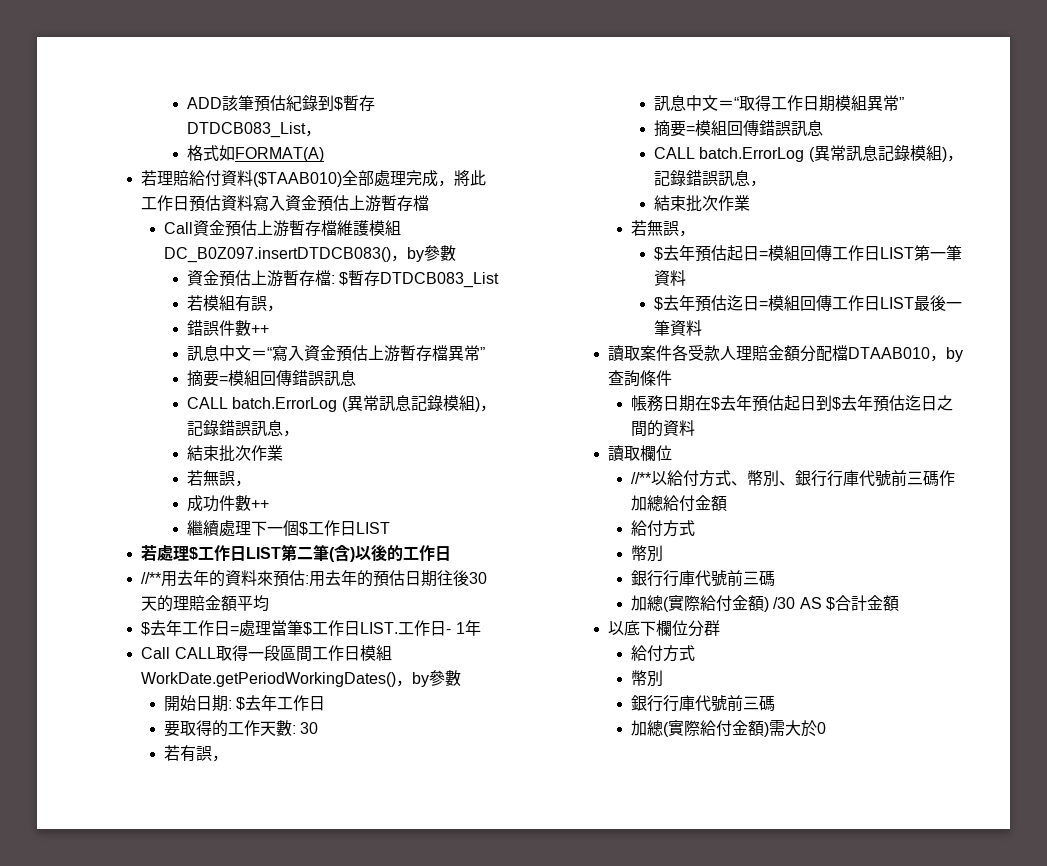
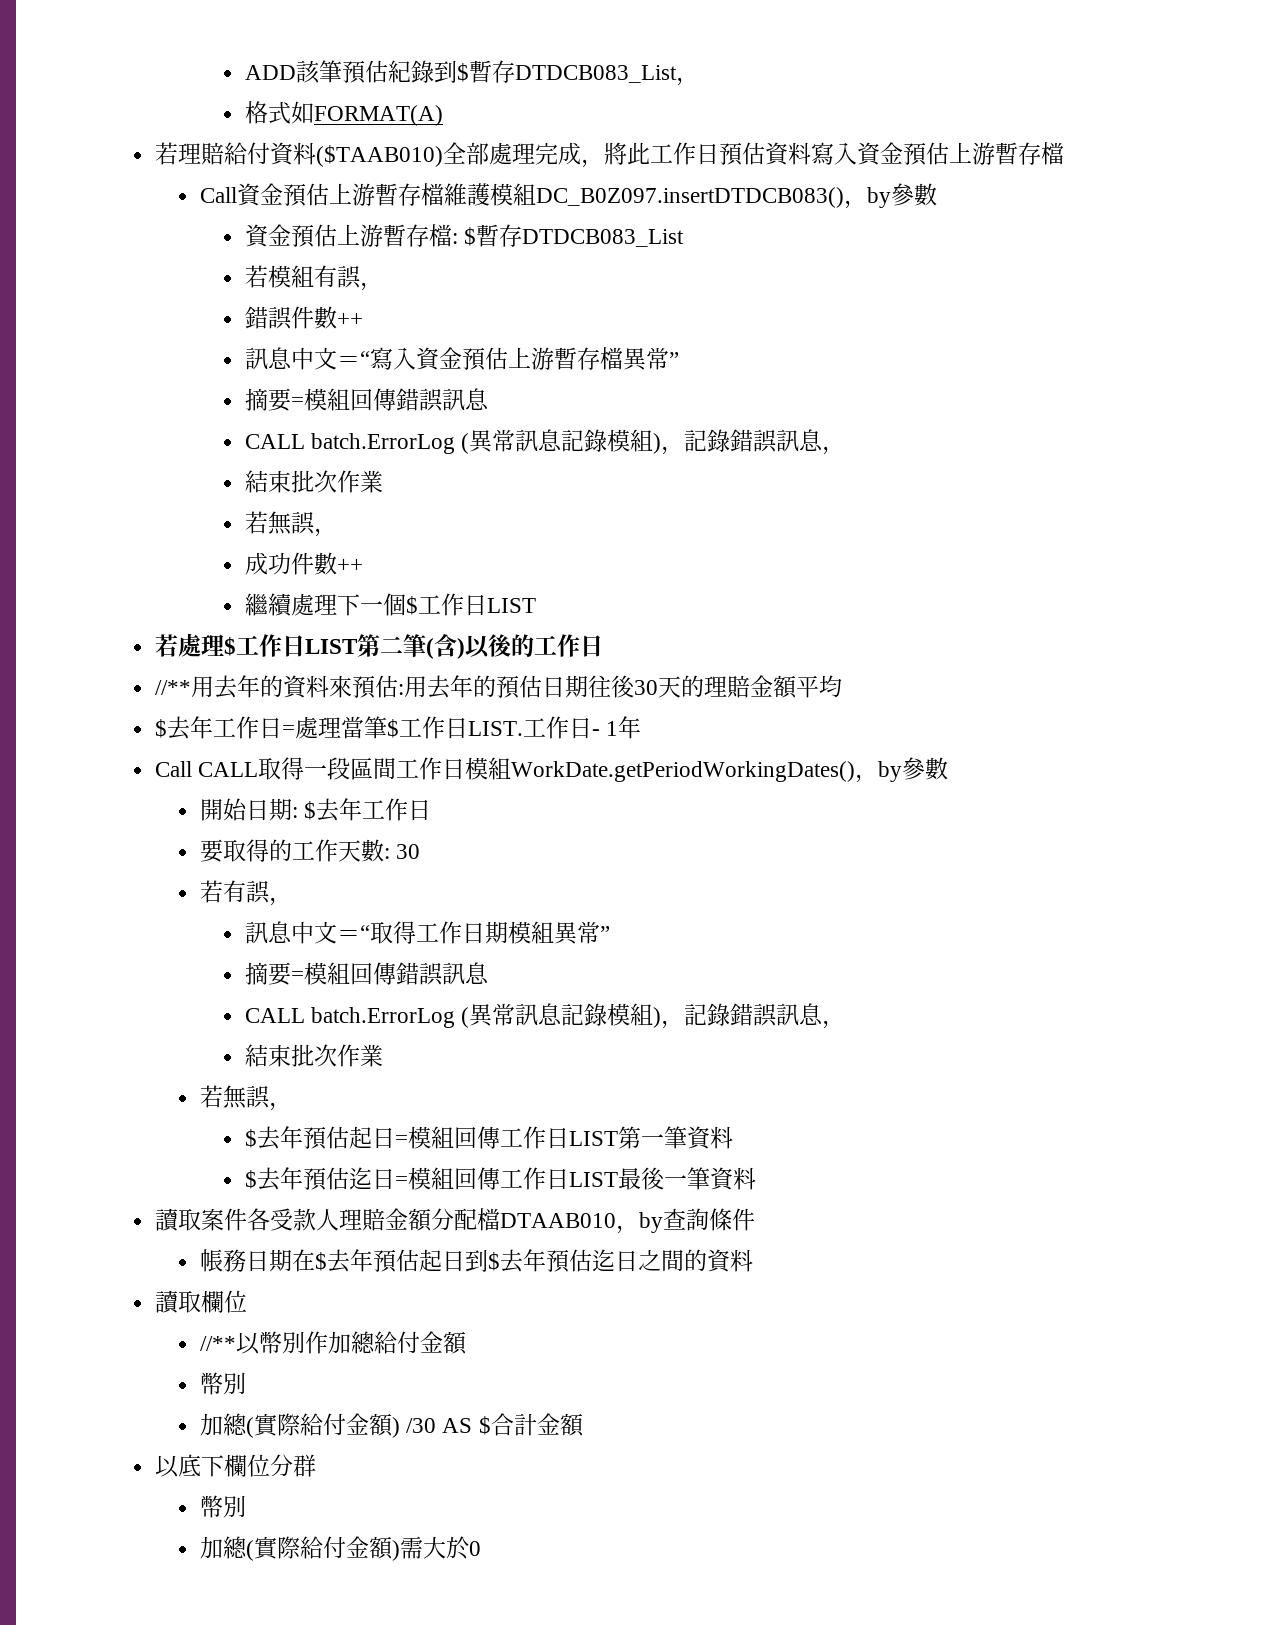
[667,470,940,487] 給付方式、幣別、銀行行庫代號前三碼 -> [258,1331,305,1354] 幣別
[631,520,696,537] [631,545,664,562] [631,570,776,587] // 給付方式 // 幣別 // 銀行行庫代號前三碼 -> [199,1372,246,1395] // 幣別
[631,645,696,662] [631,670,664,687] [631,695,776,712] // 給付方式 // 幣別 // 銀行行庫代號前三碼 -> [199,1495,246,1518] // 幣別

